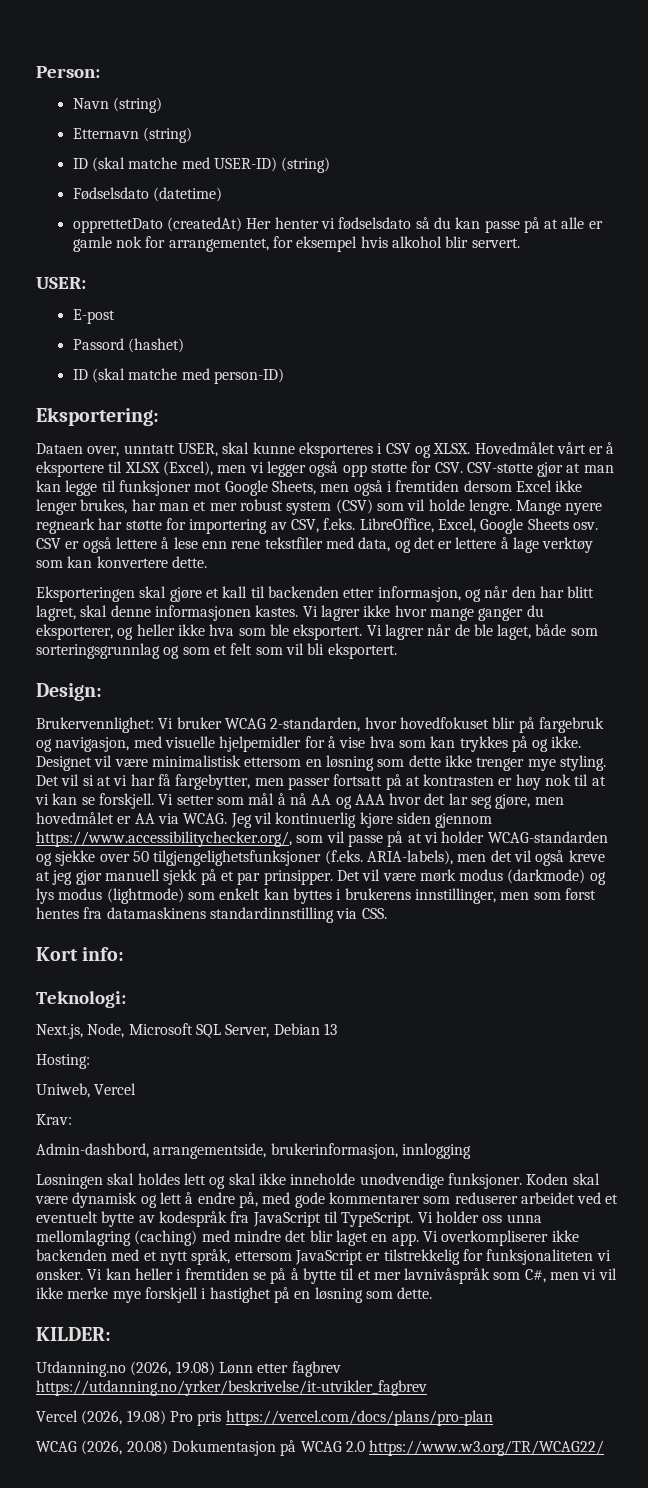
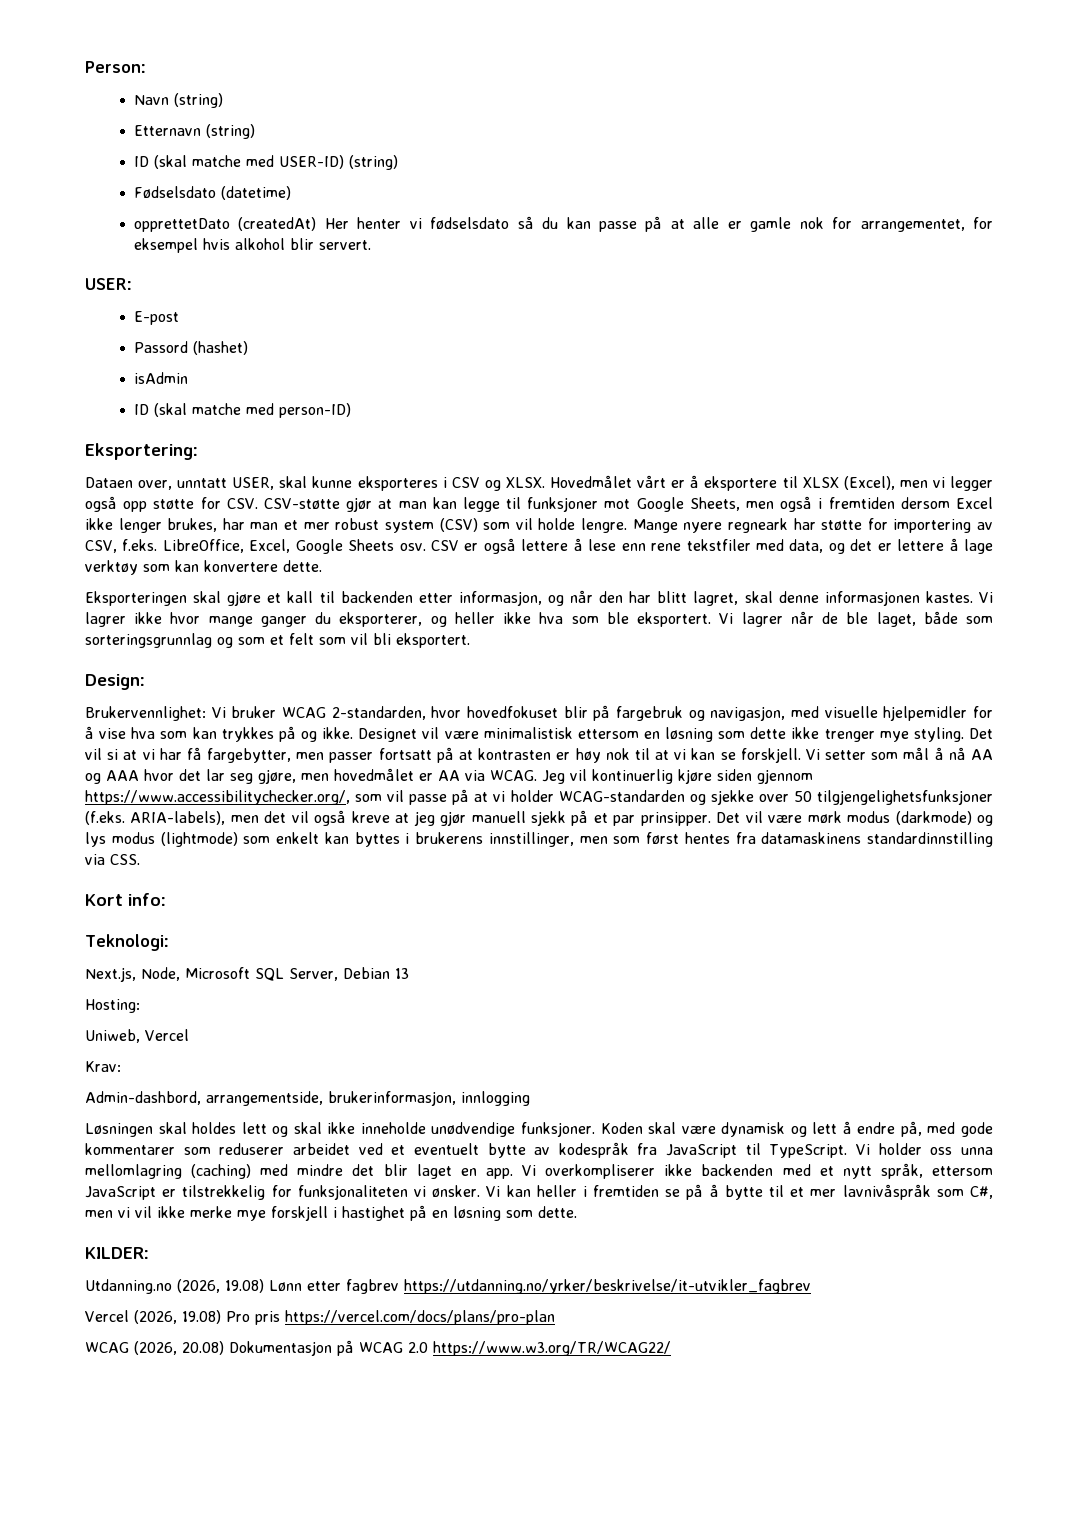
(184, 345) none -> [134,372,189,384] // isAdmin

